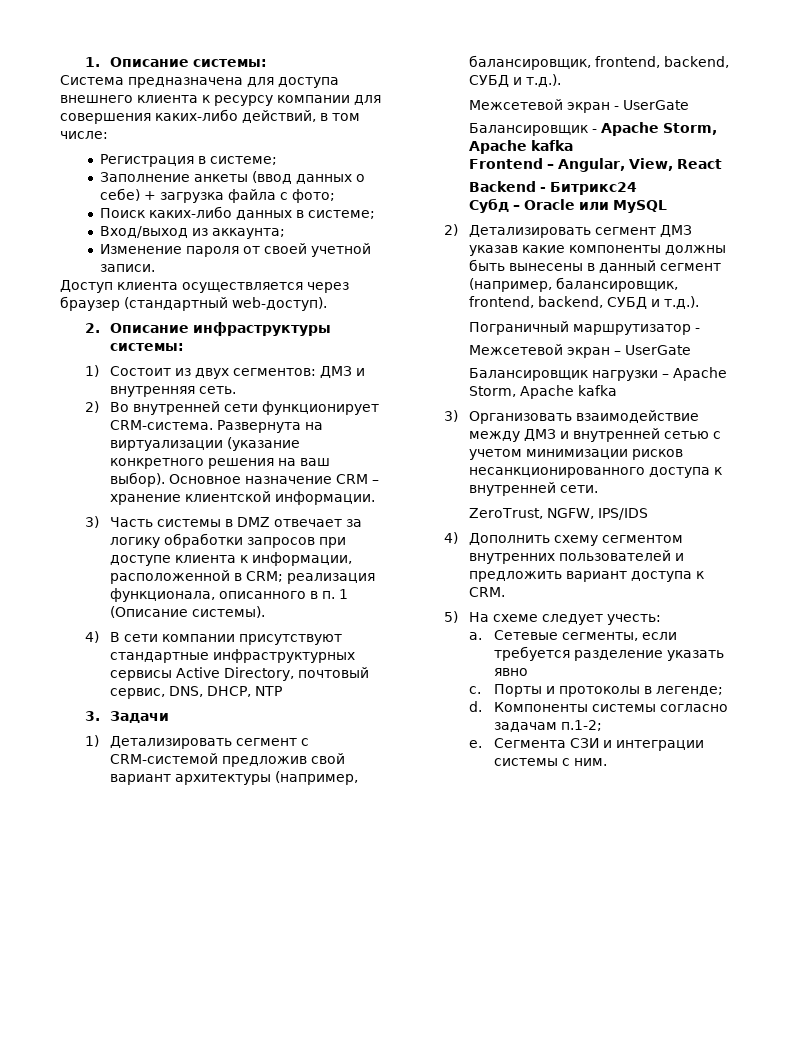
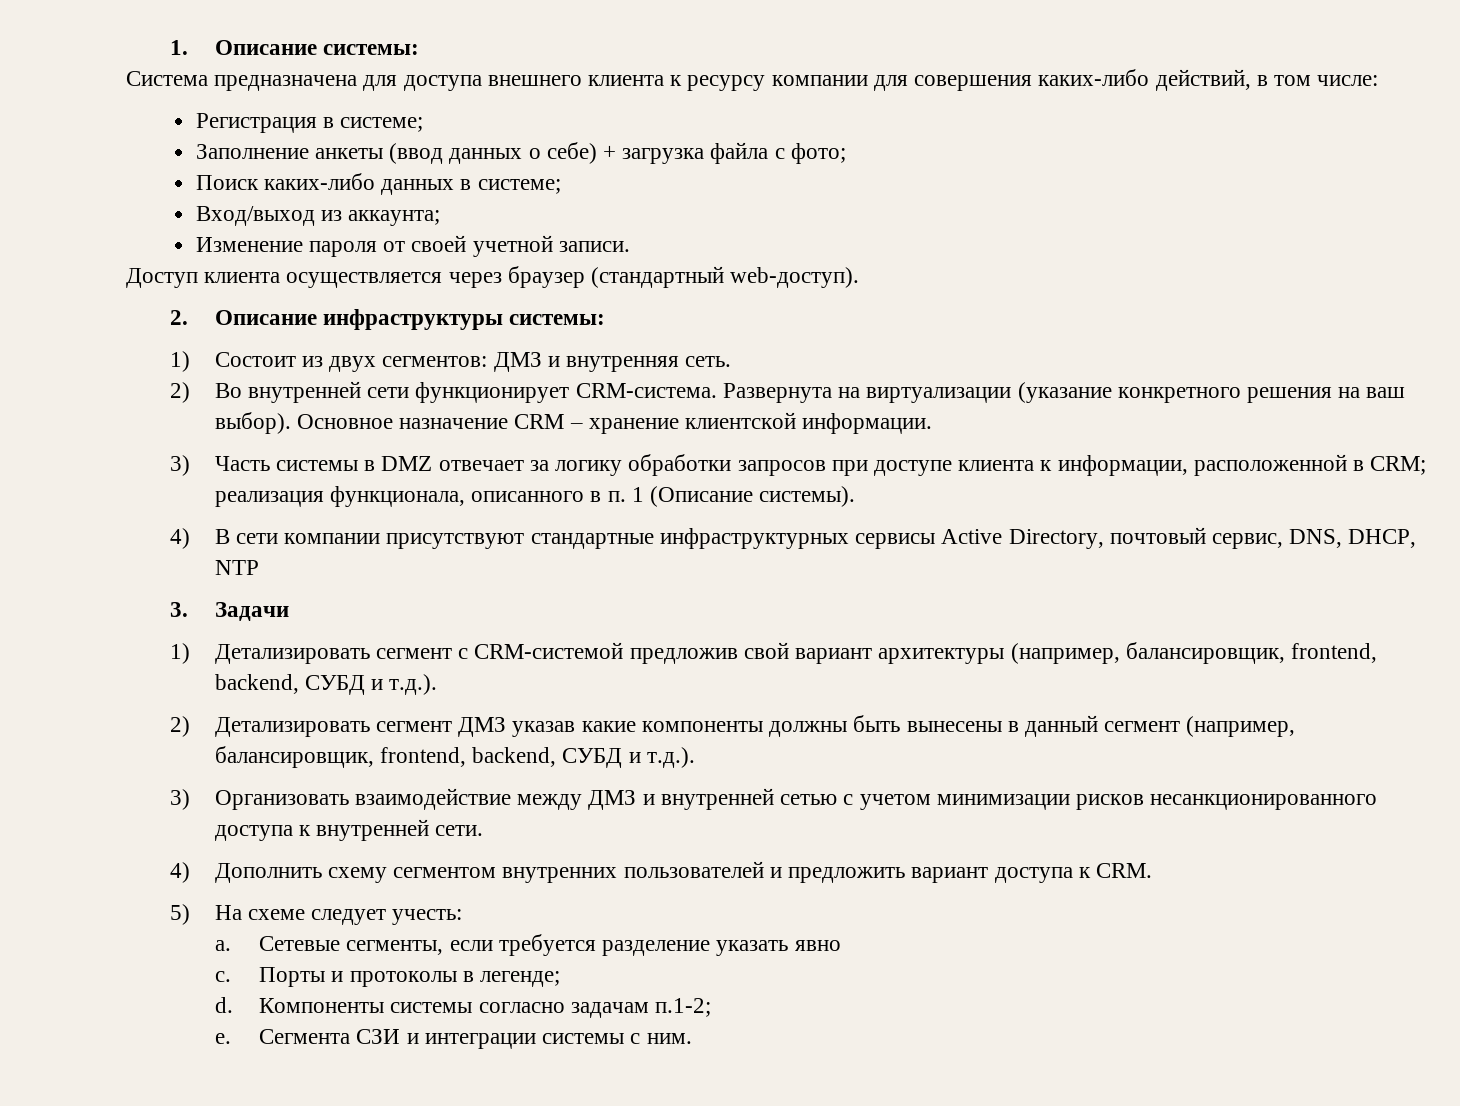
[469,99,690,113] [469,122,718,136] [469,140,574,154] [469,158,723,172] [469,181,638,195] [469,198,668,213] // Межсетевой экран - UserGate // Балансировщик - Apache Storm, Apache kafka // Frontend – Angular, View, React // Backend - Битрикс24 // Субд – Oracle или MySQL -> (438, 684) none
[469,321,701,335] [469,344,692,358] [469,367,728,381] [469,385,618,399] // Пограничный маршрутизатор - // Межсетевой экран – UserGate // Балансировщик нагрузки – Apache Storm, Apache kafka -> (695, 757) none
[469,508,649,520] // ZeroTrust, NGFW, IPS/IDS -> (484, 830) none

